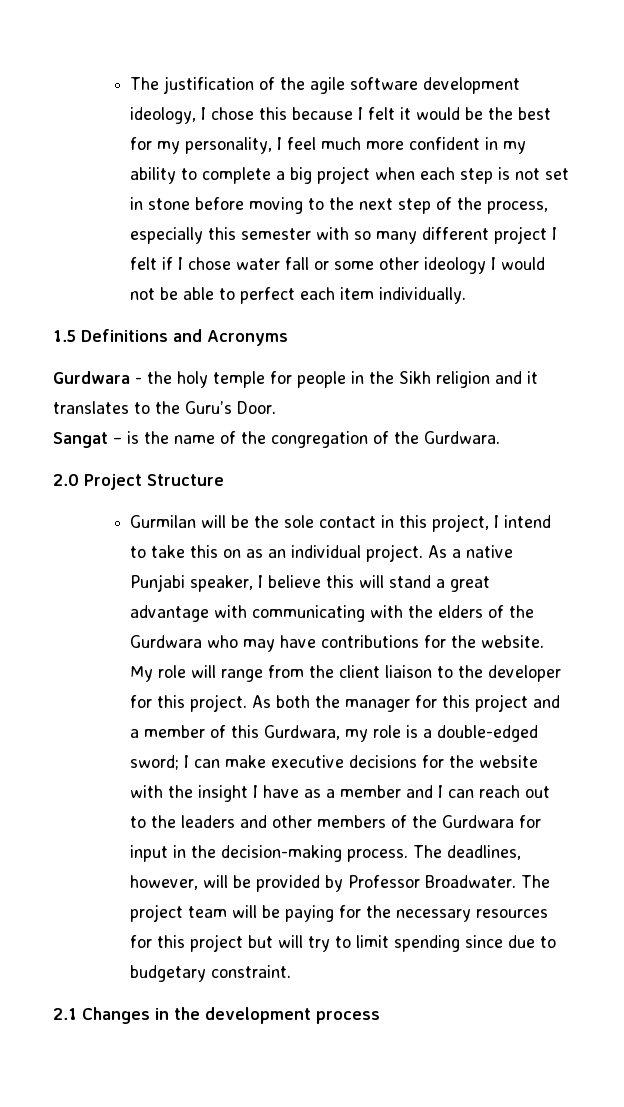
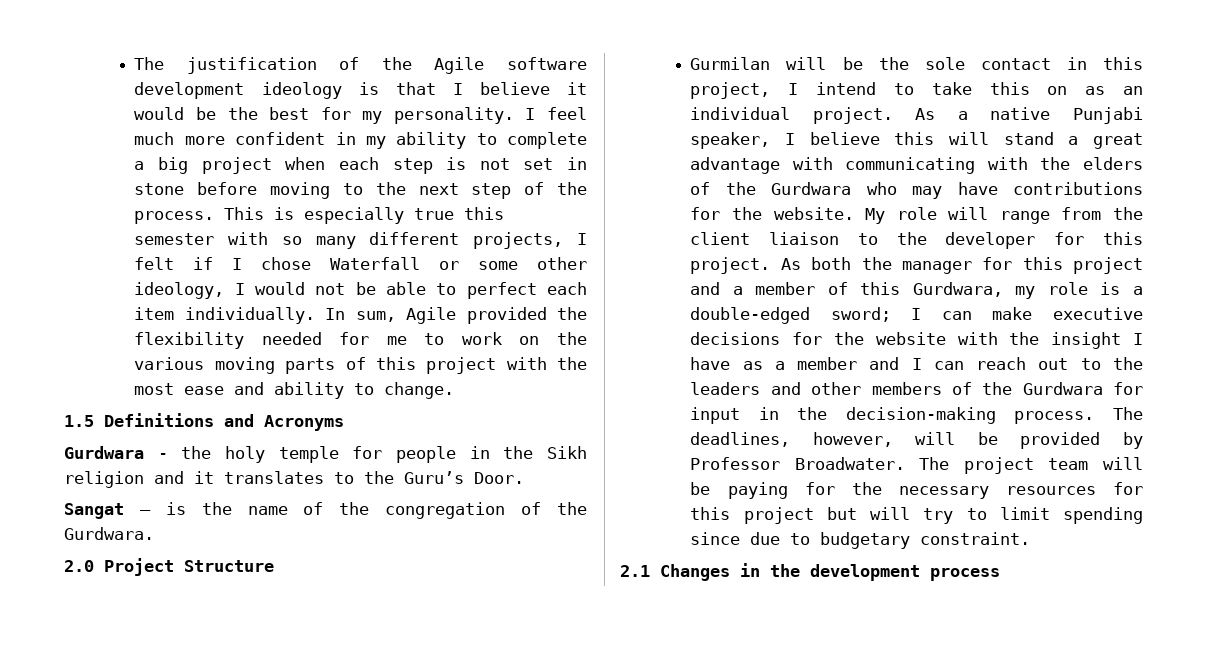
[310,77,346,94] agile -> [434,57,485,74] Agile
[130,107,396,124] ideology, I chose this because I felt -> [261,82,550,99] ideology is that I believe
[185,137,273,154] personality, -> [393,107,514,124] personality.
[487,201,549,214] [130,227,204,244] process, especially -> [134,207,455,224] process. This is especially true
[494,226,548,244] project -> [473,232,564,249] projects,
[236,257,310,270] water fall -> [330,257,421,270] Waterfall
[424,257,487,274] ideology -> [134,282,225,299] ideology,
(467, 295) none -> [325,307,587,324] [134,332,587,349] [134,357,587,374] [134,382,455,399] In sum, Agile provided the flexibility needed for me to work on the various moving parts of this project with the most ease and ability to change.

